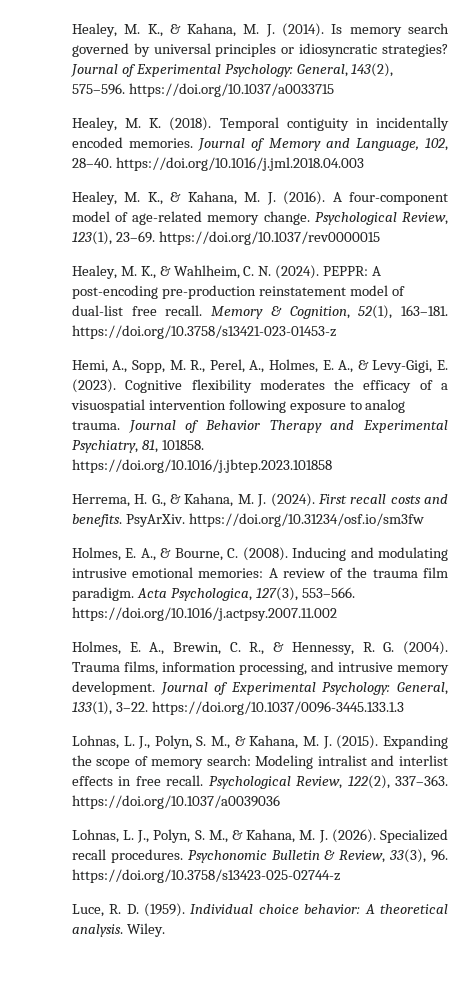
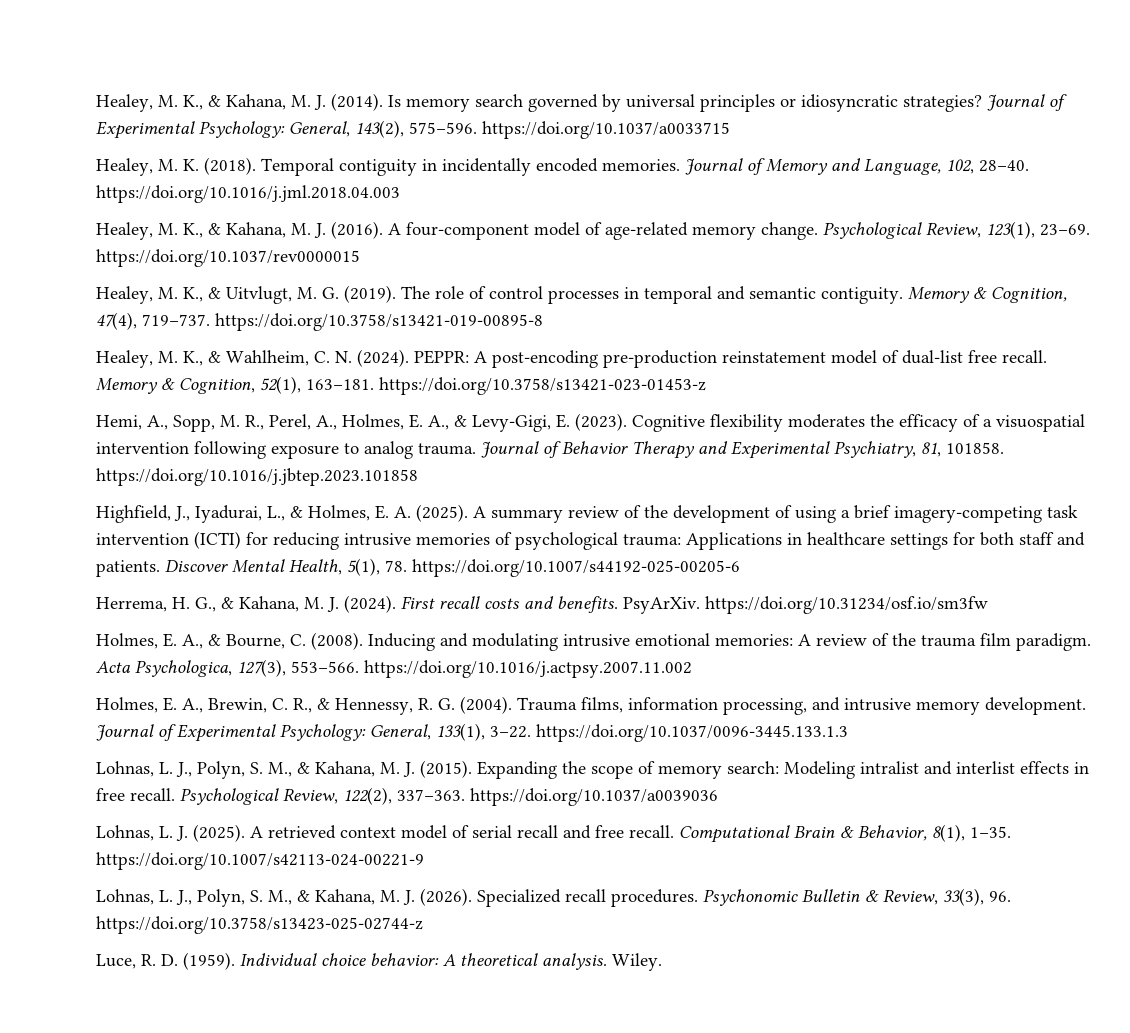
(380, 238) none -> [96,285,1068,304] [96,312,544,331] // Healey, M. K., & Uitvlugt, M. G. (2019). The role of control processes in temporal and semantic contiguity. Memory & Cognition, 47(4), 719–737. https://doi.org/10.3758/s13421-019-00895-8
(332, 466) none -> [96,504,1079,523] [96,531,1086,550] [96,558,741,577] // Highfield, J., Iyadurai, L., & Holmes, E. A. (2025). A summary review of the development of using a brief imagery-competing task intervention (ICTI) for reducing intrusive memories of psychological trauma: Applications in healthcare settings for both staff and patients. Discover Mental Health, 5(1), 78. https://doi.org/10.1007/s44192-025-00205-6
(280, 802) none -> [96,824,1012,843] [96,852,425,870] // Lohnas, L. J. (2025). A retrieved context model of serial recall and free recall. Computational Brain & Behavior, 8(1), 1–35. https://doi.org/10.1007/s42113-024-00221-9

